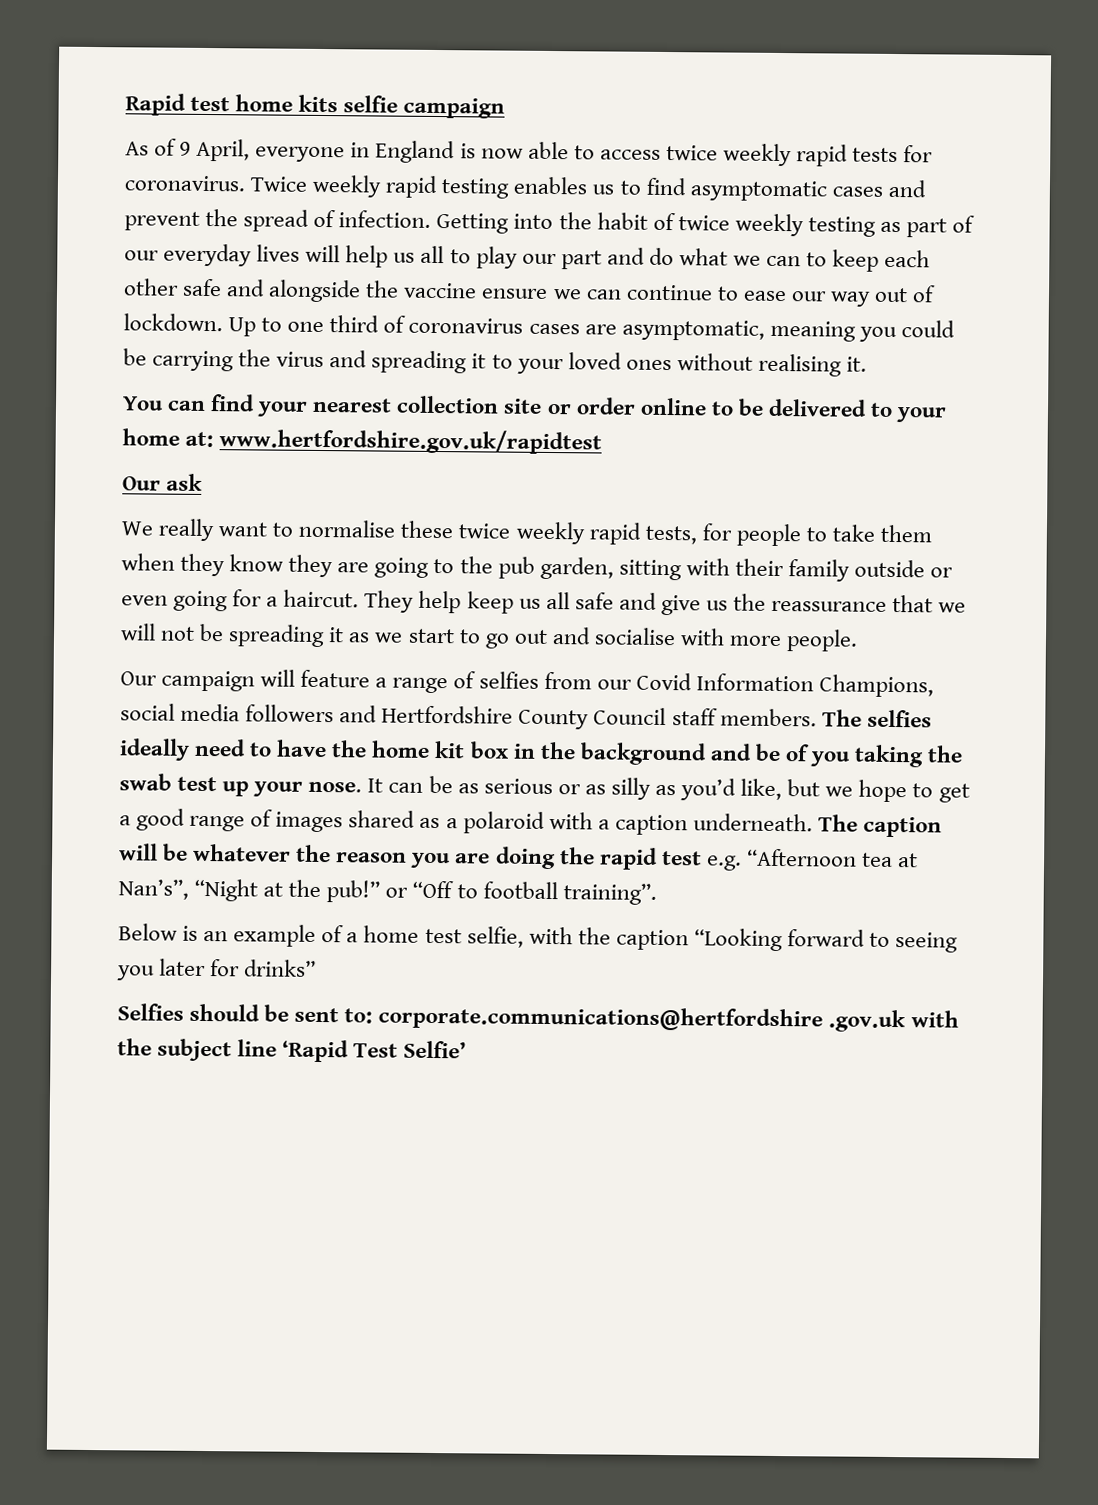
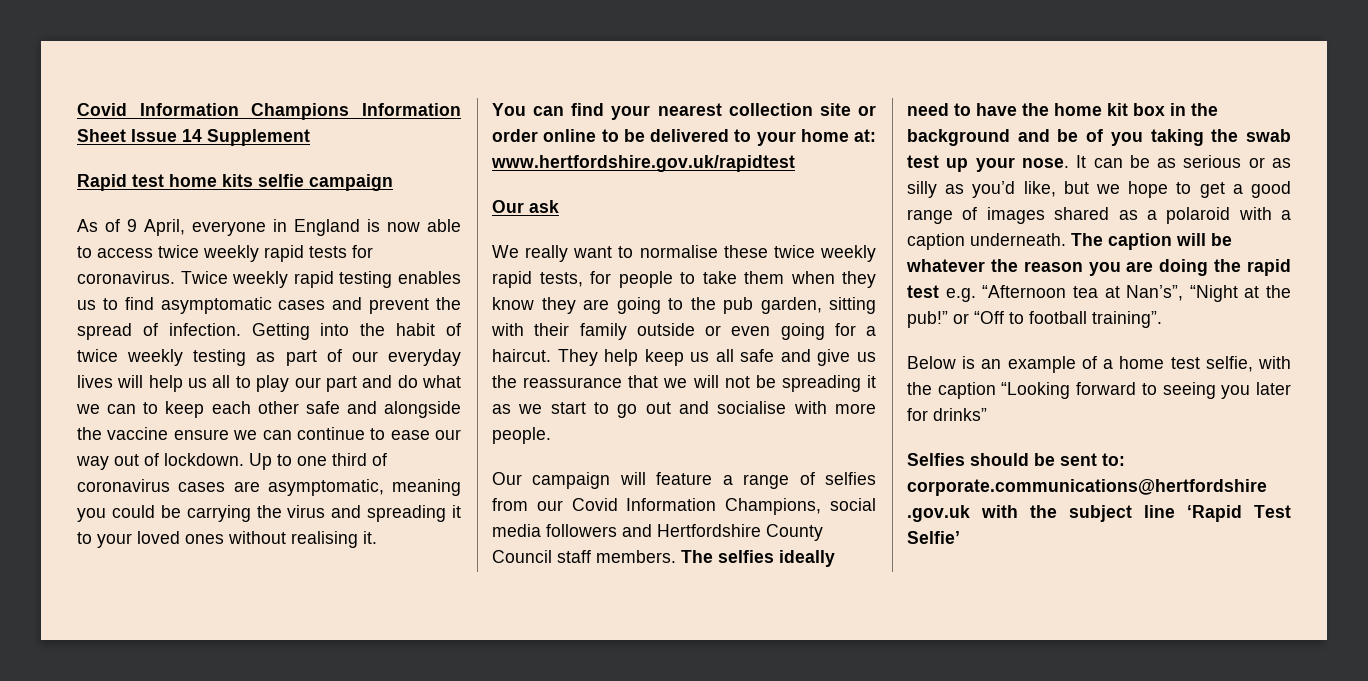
(125, 104) none -> [77,103,462,120] [77,129,310,146] Covid Information Champions Information Sheet Issue 14 Supplement //

